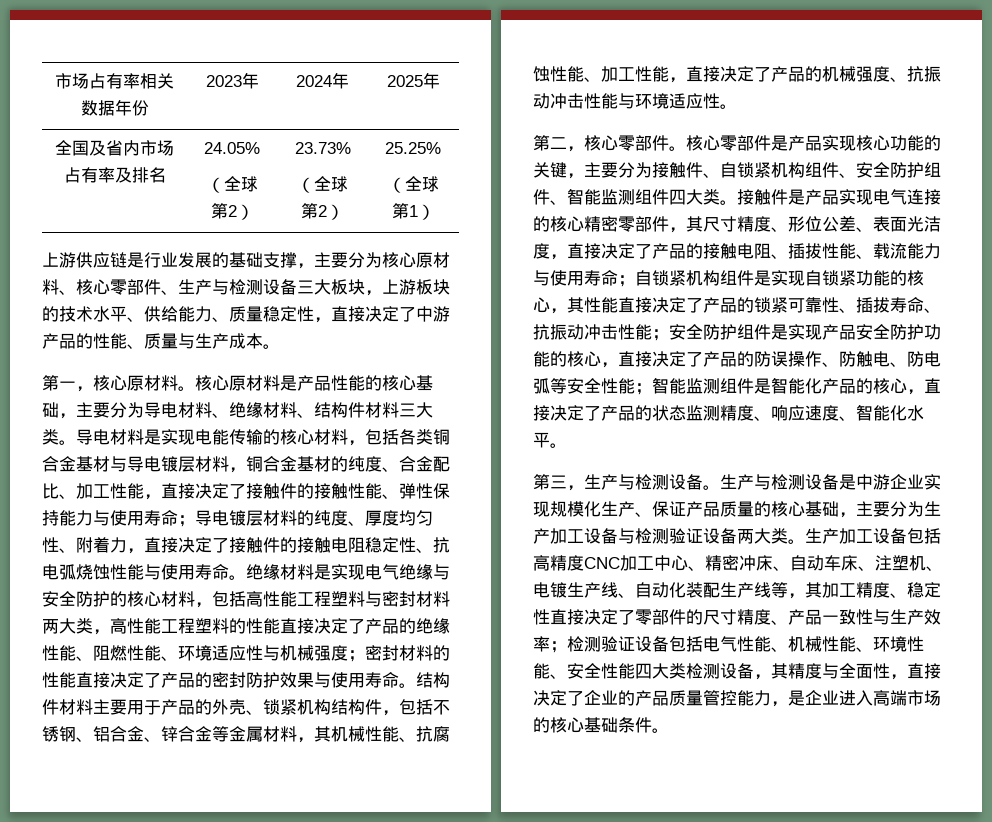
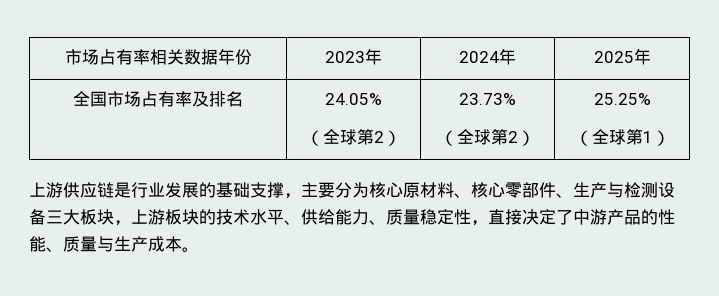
[89,140,140,156] 及省内 -> (107, 99) none
[42,375,433,392] [42,402,433,419] [42,429,450,446] [42,456,450,473] [42,483,450,500] [42,510,433,527] [42,537,450,554] [42,564,450,580] [42,591,450,608] [42,618,450,635] [42,645,450,662] [42,672,450,688] [42,699,450,716] [42,726,450,743] [533,66,941,83] [533,93,737,109] [533,135,941,152] [533,162,941,179] [533,188,941,205] [533,216,941,233] [533,243,941,260] [533,270,924,287] [533,297,941,314] [533,324,941,341] [533,351,941,368] [533,377,941,395] [533,404,924,421] [533,432,567,448] [533,474,941,491] [533,501,941,518] [533,528,941,544] [533,555,943,571] [533,582,941,599] [533,609,941,625] [533,636,924,653] [533,663,941,680] [533,690,941,707] [533,717,669,733] // 第一，核心原材料。核心原材料是产品性能的核心基础，主要分为导电材料、绝缘材料、结构件材料三大类。导电材料是实现电能传输的核心材料，包括各类铜合金基材与导电镀层材料，铜合金基材的纯度、合金配比、加工性能，直接决定了接触件的接触性能、弹性保持能力与使用寿命；导电镀层材料的纯度、厚度均匀性、附着力，直接决定了接触件的接触电阻稳定性、抗电弧烧蚀性能与使用寿命。绝缘材料是实现电气绝缘与安全防护的核心材料，包括高性能工程塑料与密封材料两大类，高性能工程塑料的性能直接决定了产品的绝缘性能、阻燃性能、环境适应性与机械强度；密封材料的性能直接决定了产品的密封防护效果与使用寿命。结构件材料主要用于产品的外壳、锁紧机构结构件，包括不锈钢、铝合金、锌合金等金属材料，其机械性能、抗腐蚀性能、加工性能，直接决定了产品的机械强度、抗振动冲击性能与环境适应性。 // 第二，核心零部件。核心零部件是产品实现核心功能的关键，主要分为接触件、自锁紧机构组件、安全防护组件、智能监测组件四大类。接触件是产品实现电气连接的核心精密零部件，其尺寸精度、形位公差、表面光洁度，直接决定了产品的接触电阻、插拔性能、载流能力与使用寿命；自锁紧机构组件是实现自锁紧功能的核心，其性能直接决定了产品的锁紧可靠性、插拔寿命、抗振动冲击性能；安全防护组件是实现产品安全防护功能的核心，直接决定了产品的防误操作、防触电、防电弧等安全性能；智能监测组件是智能化产品的核心，直接决定了产品的状态监测精度、响应速度、智能化水平。 // 第三，生产与检测设备。生产与检测设备是中游企业实现规模化生产、保证产品质量的核心基础，主要分为生产加工设备与检测验证设备两大类。生产加工设备包括高精度CNC加工中心、精密冲床、自动车床、注塑机、电镀生产线、自动化装配生产线等，其加工精度、稳定性直接决定了零部件的尺寸精度、产品一致性与生产效率；检测验证设备包括电气性能、机械性能、环境性能、安全性能四大类检测设备，其精度与全面性，直接决定了企业的产品质量管控能力，是企业进入高端市场的核心基础条件。 -> (199, 249) none

